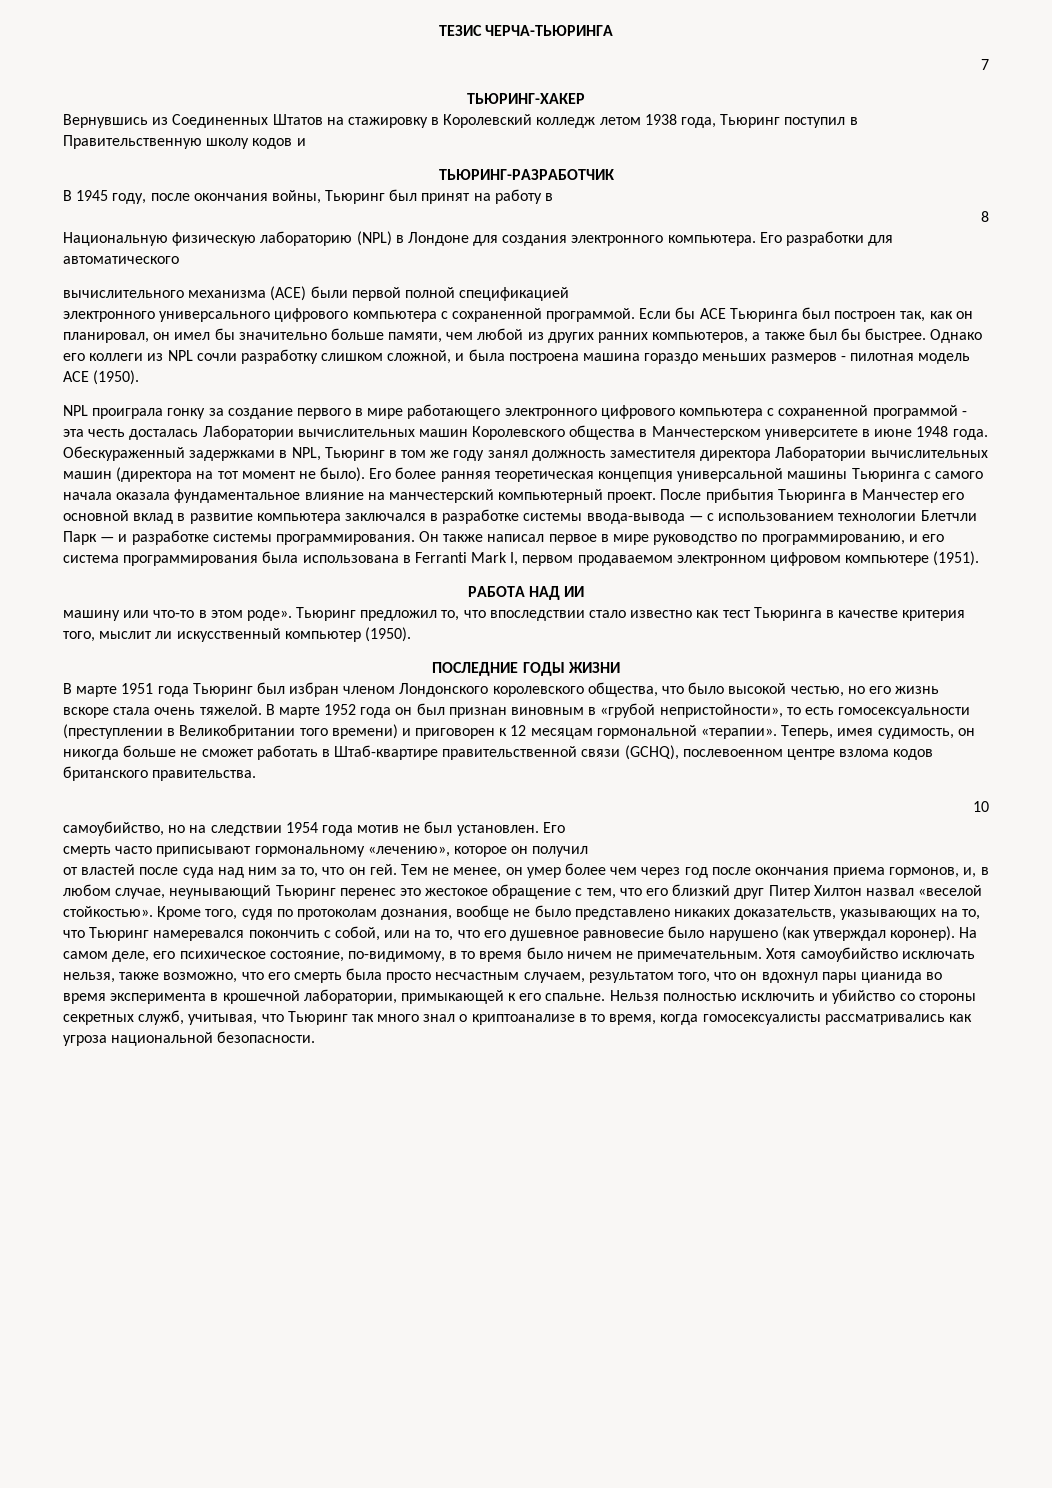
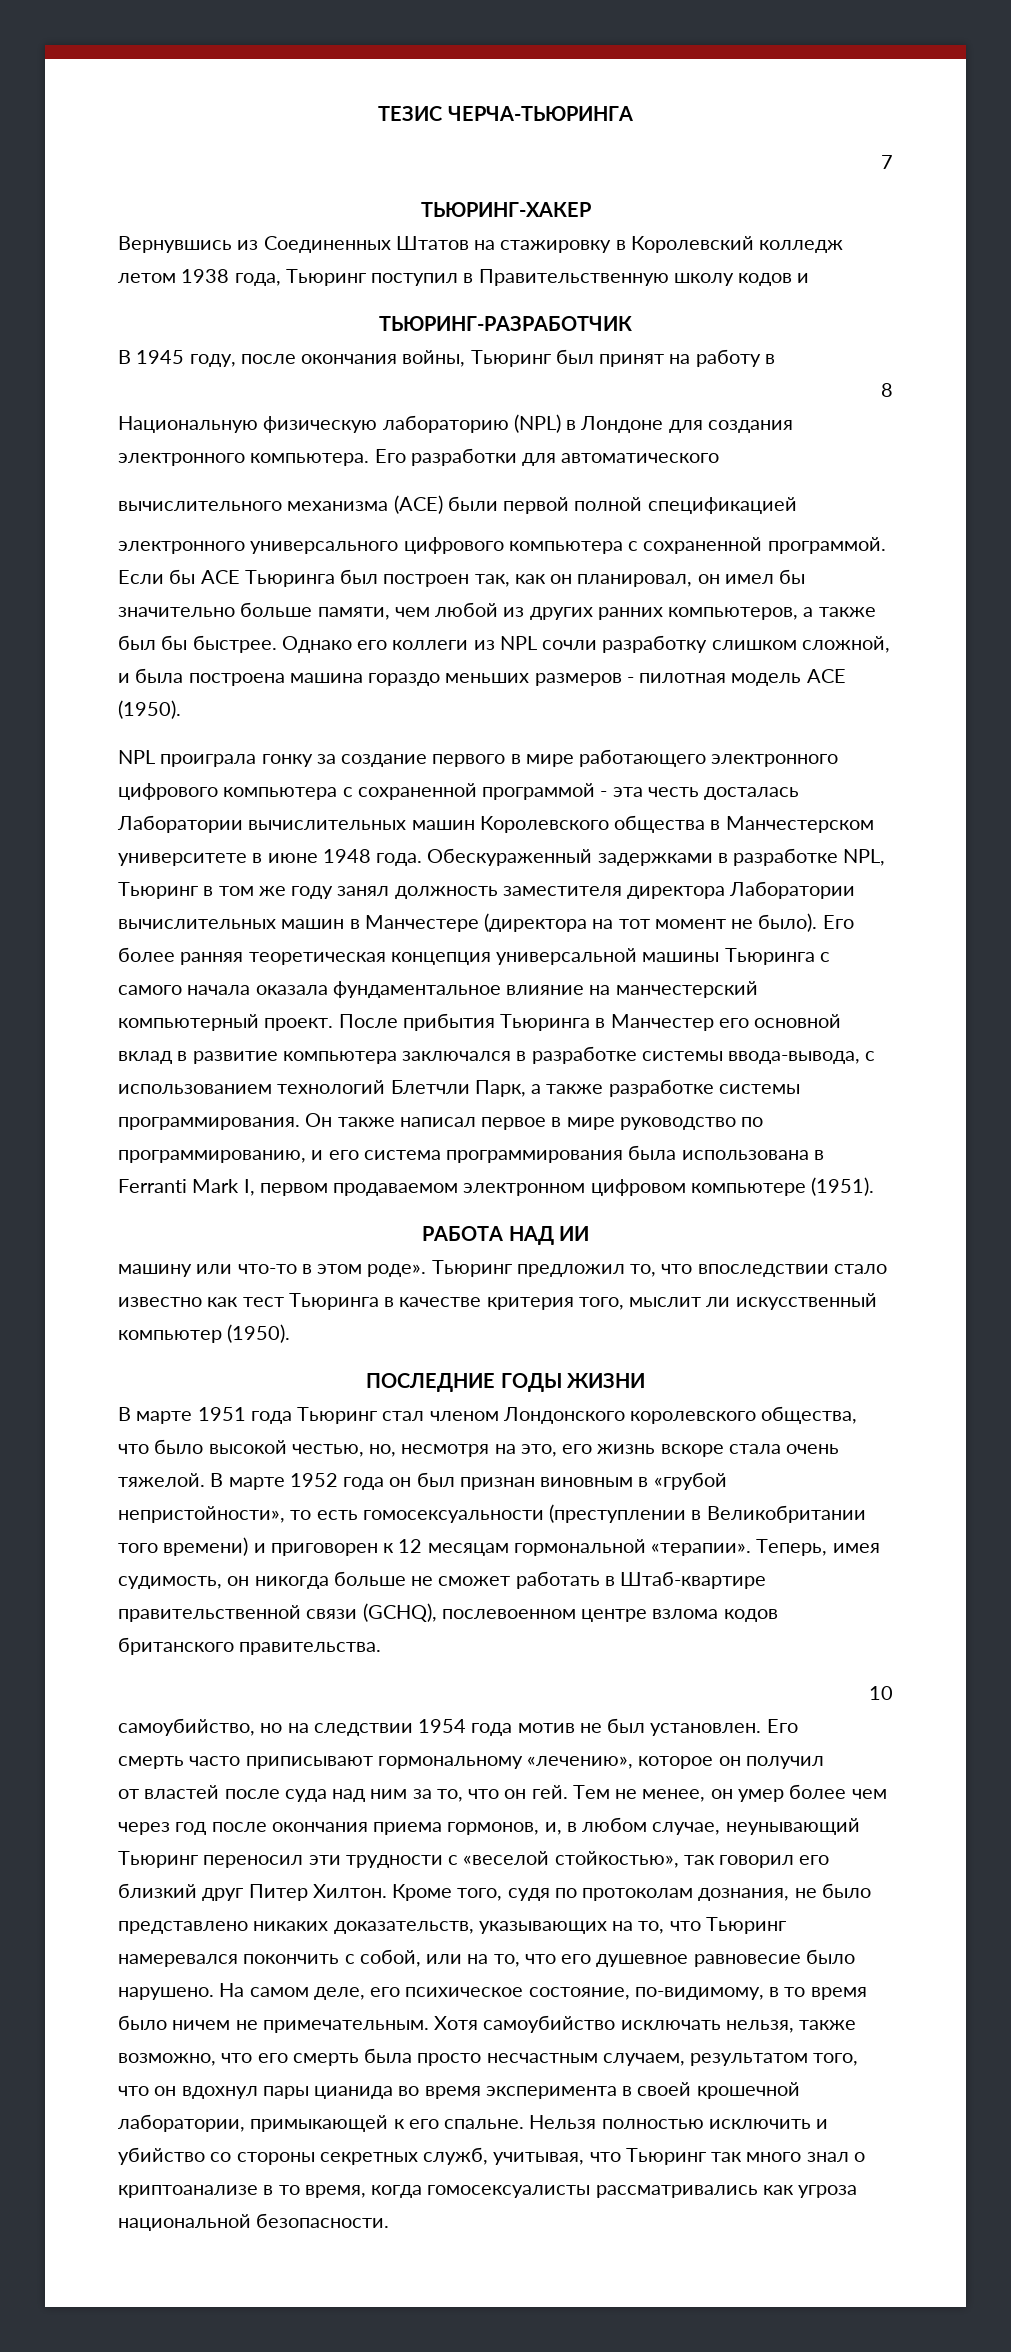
(288, 454) none -> [733,848,839,866] разработке
(112, 475) none -> [349,915,479,932] в Манчестере
[586,510,977,524] [63,531,128,545] ввода-вывода — с использованием технологии Блетчли Парк — и -> [728,1051,876,1064] [118,1080,604,1097] ввода-вывода, с использованием технологий Блетчли Парк, а также
[256,682,340,697] был избран -> [382,1411,425,1421] стал
[847,686,865,694] но -> [369,1444,557,1457] но, несмотря на это,
[339,884,983,899] [63,906,153,917] перенес это жестокое обращение с тем, что его близкий друг Питер Хилтон назвал «веселой стойкостью». -> [203,1851,830,1868] [118,1883,387,1901] переносил эти трудности с «веселой стойкостью», так говорил его близкий друг Питер Хилтон.
[456,905,510,920] вообще -> (790, 1894) none
[708,926,956,941] нарушено (как утверждал коронер). -> [118,1987,214,2000] нарушено.
(219, 997) none -> [637,2082,692,2096] своей

